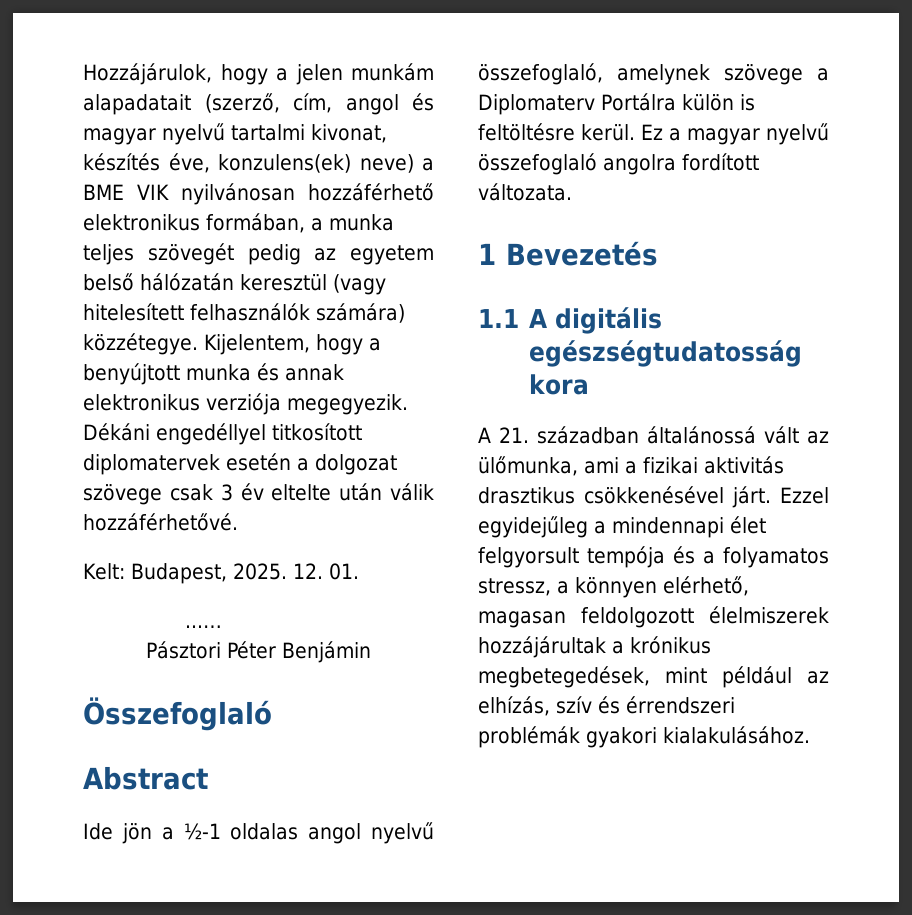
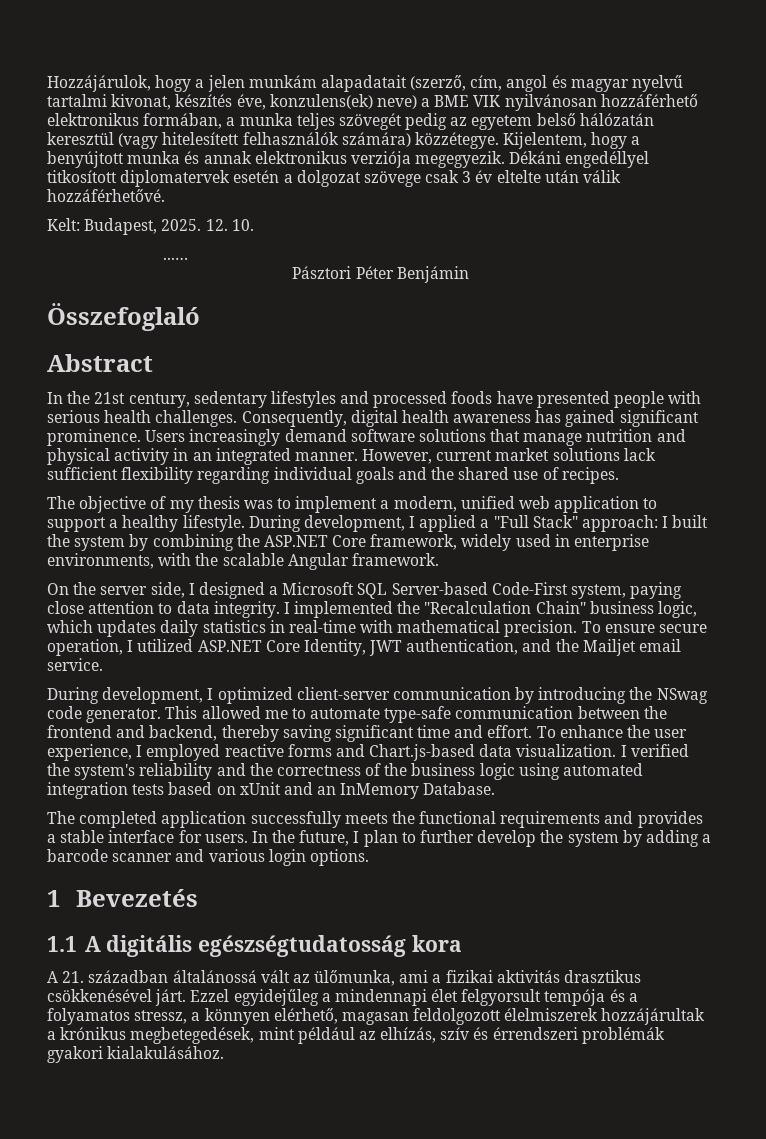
[328,563,359,580] 01. -> [231,219,254,231] 10.
[83,822,434,844] [478,63,829,85] [478,93,755,115] [478,123,829,145] [478,153,759,175] [478,183,572,201] Ide jön a ½-1 oldalas angol nyelvű összefoglaló, amelynek szövege a Diplomaterv Portálra külön is feltöltésre kerül. Ez a magyar nyelvű összefoglaló angolra fordított változata. -> [47,391,702,408] [47,410,699,427] [47,429,686,446] [47,448,656,465] [47,467,619,484] [47,496,658,513] [47,515,709,532] [47,534,650,551] [47,553,439,570] [47,582,683,599] [47,601,698,618] [47,620,708,637] [47,639,682,656] [47,658,103,671] [47,687,708,704] [47,706,667,723] [47,725,688,742] [47,744,689,761] [47,763,644,780] [47,782,496,799] [47,811,703,828] [47,830,712,847] [47,849,369,866] In the 21st century, sedentary lifestyles and processed foods have presented people with serious health challenges. Consequently, digital health awareness has gained significant prominence. Users increasingly demand software solutions that manage nutrition and physical activity in an integrated manner. However, current market solutions lack sufficient flexibility regarding individual goals and the shared use of recipes. // The objective of my thesis was to implement a modern, unified web application to support a healthy lifestyle. During development, I applied a "Full Stack" approach: I built the system by combining the ASP.NET Core framework, widely used in enterprise environments, with the scalable Angular framework. // On the server side, I designed a Microsoft SQL Server-based Code-First system, paying close attention to data integrity. I implemented the "Recalculation Chain" business logic, which updates daily statistics in real-time with mathematical precision. To ensure secure operation, I utilized ASP.NET Core Identity, JWT authentication, and the Mailjet email service. // During development, I optimized client-server communication by introducing the NSwag code generator. This allowed me to automate type-safe communication between the frontend and backend, thereby saving significant time and effort. To enhance the user experience, I employed reactive forms and Chart.js-based data visualization. I verified the system's reliability and the correctness of the business logic using automated integration tests based on xUnit and an InMemory Database. // The completed application successfully meets the functional requirements and provides a stable interface for users. In the future, I plan to further develop the system by adding a barcode scanner and various login options.

